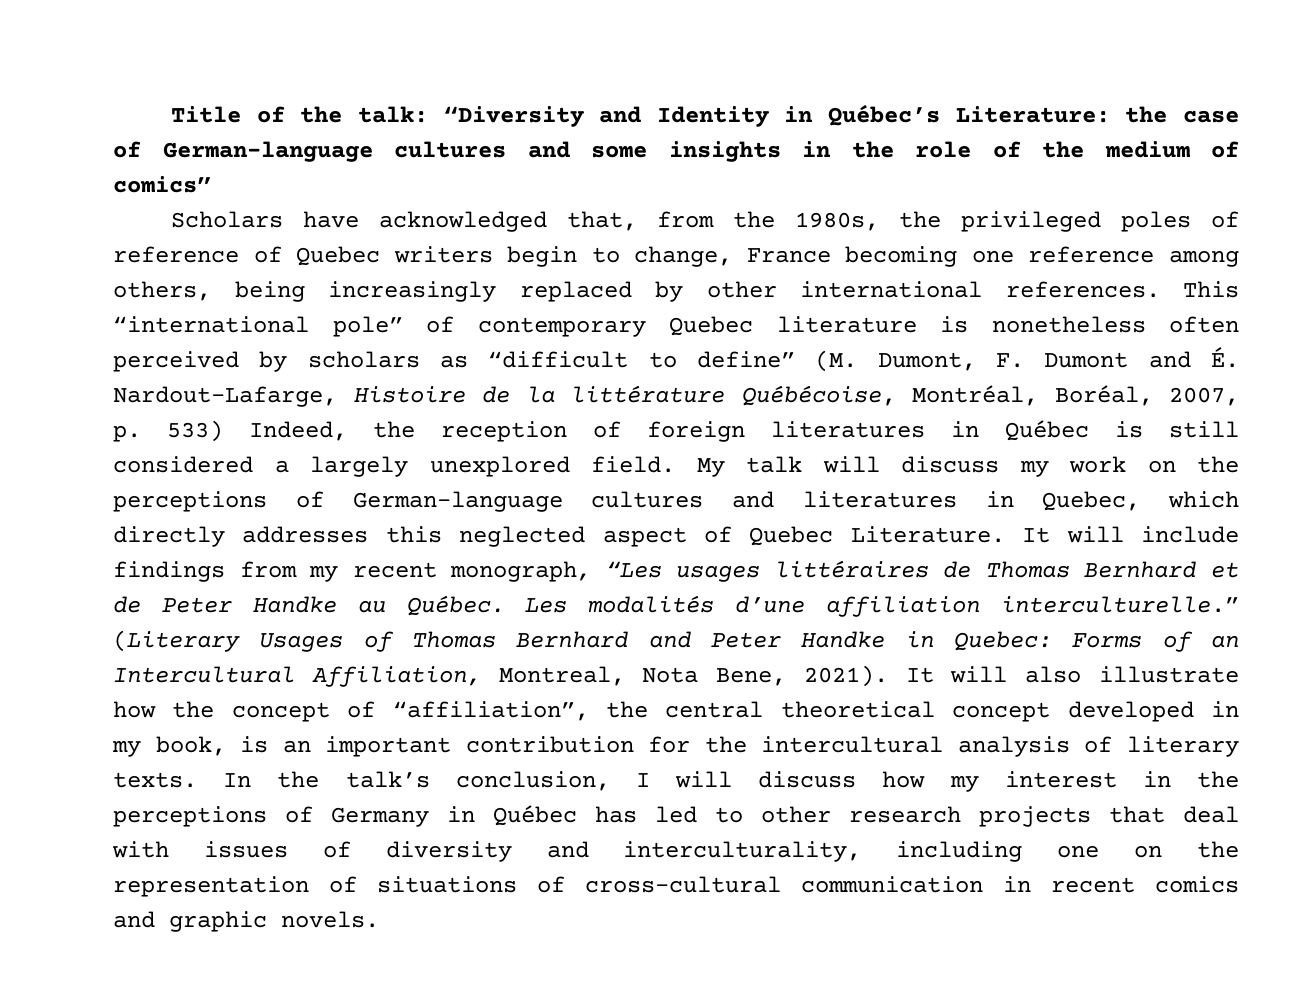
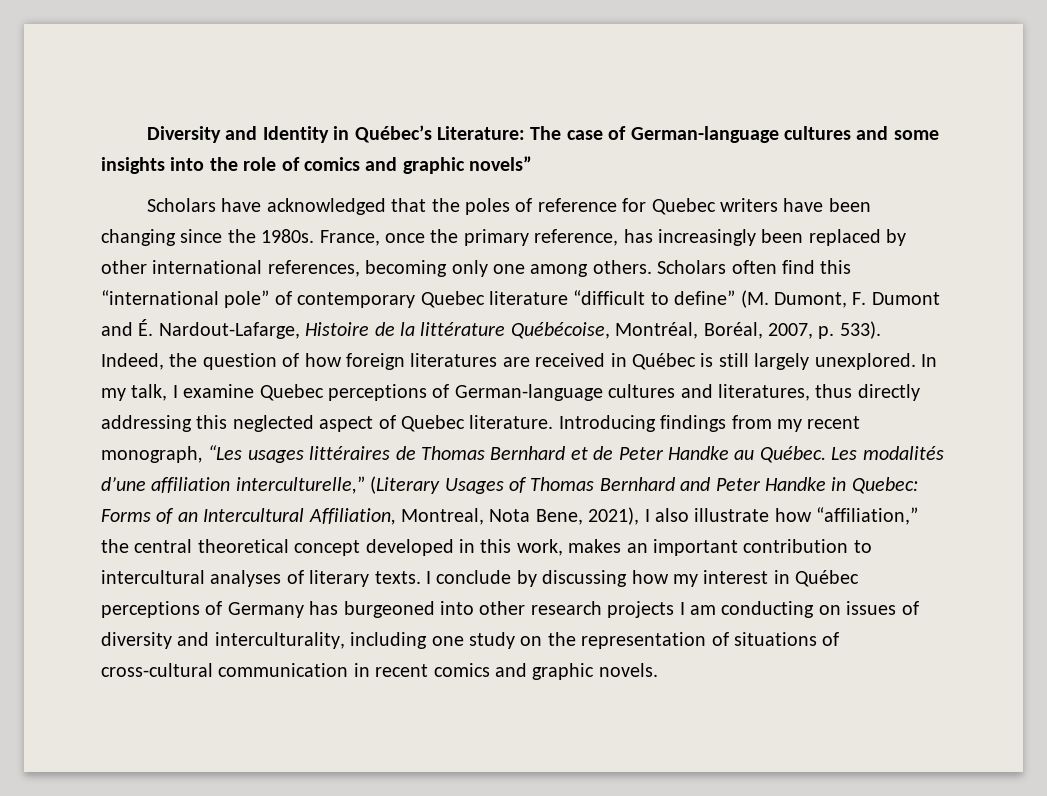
[170,106,584,127] Title of the talk: “Diversity -> [147,126,222,143] Diversity
[1125,106,1168,123] the -> [530,126,562,140] The
[802,141,831,157] in -> [170,157,205,171] into
[1042,141,1239,158] [113,176,211,193] the medium of comics” -> [304,156,533,174] comics and graphic novels”
[566,211,1101,232] that, from the 1980s, the privileged -> [391,198,460,212] that the
[253,246,282,263] of -> [622,198,647,212] for
[507,246,1239,267] [113,281,1239,302] begin to change, France becoming one reference among others, being increasingly replaced by other international references. This -> [783,198,871,212] [101,229,907,246] [101,260,852,277] have been changing since the 1980s. France, once the primary reference, has increasingly been replaced by other international references, becoming only one among others. Scholars often find this
[940,316,1239,333] [113,351,468,372] is nonetheless often perceived by scholars as -> (568, 298) none
[167,420,223,442] 533) -> [839,321,881,339] 533).
[441,420,1239,442] [113,456,1239,477] reception of foreign literatures in Québec is still considered a largely unexplored field. My talk will discuss my work on the -> [202,353,937,370] [101,384,324,401] question of how foreign literatures are received in Québec is still largely unexplored. In my talk, I examine Quebec
[802,491,1239,511] [113,526,369,547] literatures in Quebec, which directly addresses -> [717,384,920,401] [101,415,192,432] literatures, thus directly addressing
[850,526,1239,543] Literature. It will include -> [469,415,656,432] literature. Introducing
[1001,596,1239,613] interculturelle.” -> [235,476,365,494] interculturelle,”
[803,665,1240,687] [113,701,589,722] 2021). It will also illustrate how the concept of “affiliation”, -> [588,507,919,525] 2021), I also illustrate how “affiliation,”
[112,736,1239,757] [113,771,857,791] my book, is an important contribution for the intercultural analysis of literary texts. In the talk’s conclusion, I will discuss -> [480,539,872,556] [101,570,628,587] this work, makes an important contribution to intercultural analyses of literary texts. I conclude by discussing
[1197,771,1239,788] the -> [795,570,860,587] Québec
[447,805,1239,827] [112,841,169,858] in Québec has led to other research projects that deal with -> [309,601,841,618] has burgeoned into other research projects I am conducting on
(1100, 851) none -> [469,632,515,649] study

